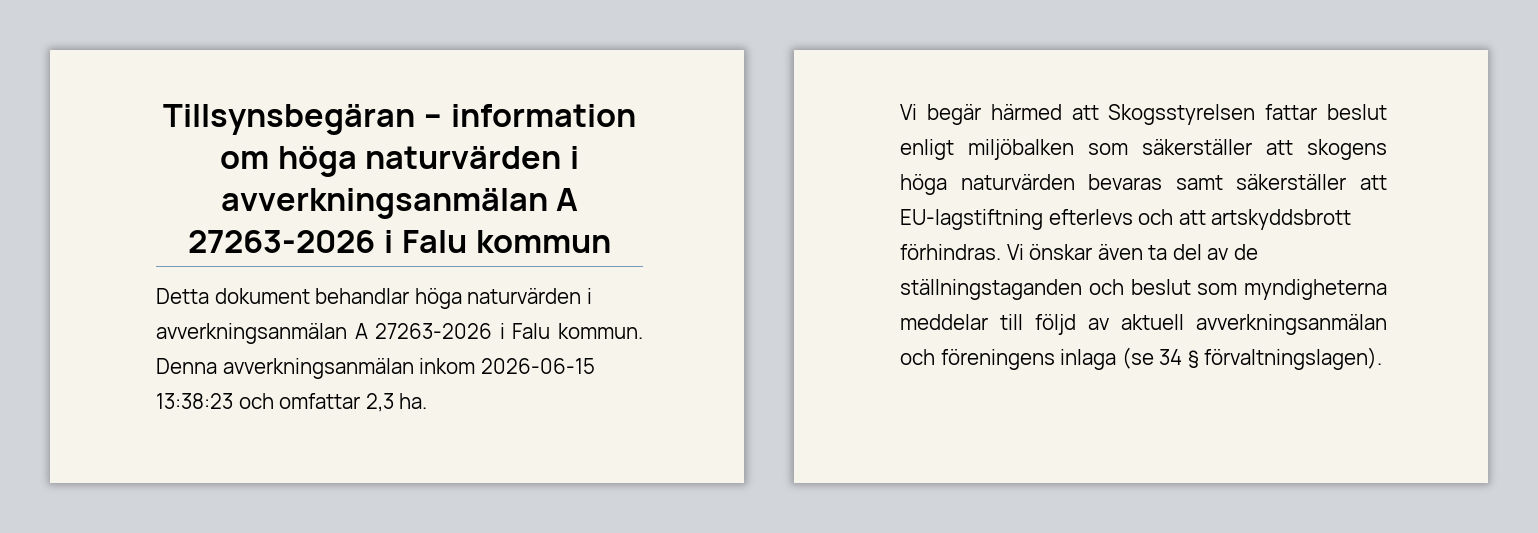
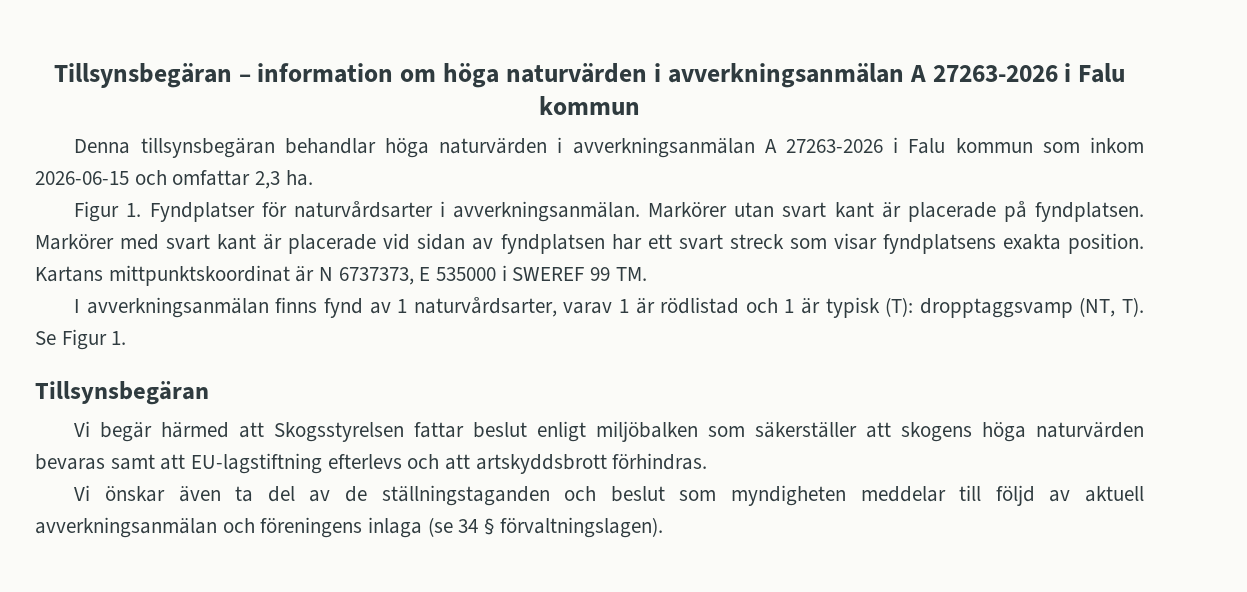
[156,288,310,304] Detta dokument -> [74,137,275,158] Denna tillsynsbegäran
[558,323,643,339] [156,358,414,379] kommun. Denna avverkningsanmälan -> [955,138,1080,153] kommun som
[156,393,233,409] 13:38:23 -> (129, 178) none
(428, 401) none -> [74,201,1145,222] [35,233,1144,254] [35,265,647,286] [74,297,1145,318] [35,329,127,350] [35,381,209,405] // Figur 1. Fyndplatser för naturvårdsarter i avverkningsanmälan. Markörer utan svart kant är placerade på fyndplatsen. Markörer med svart kant är placerade vid sidan av fyndplatsen har ett svart streck som visar fyndplatsens exakta position. Kartans mittpunktskoordinat är N 6737373, E 535000 i SWEREF 99 TM. // I avverkningsanmälan finns fynd av 1 naturvårdsarter, varav 1 är rödlistad och 1 är typisk (T): dropptaggsvamp (NT, T). Se Figur 1. // Tillsynsbegäran
[1236,174,1347,190] säkerställer -> (155, 462) none
(1001, 252) none -> (708, 461) //
[1244,279,1387,300] myndigheterna -> [730,485,846,506] myndigheten

